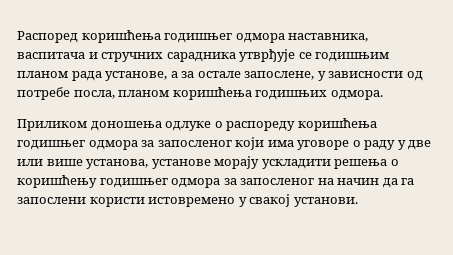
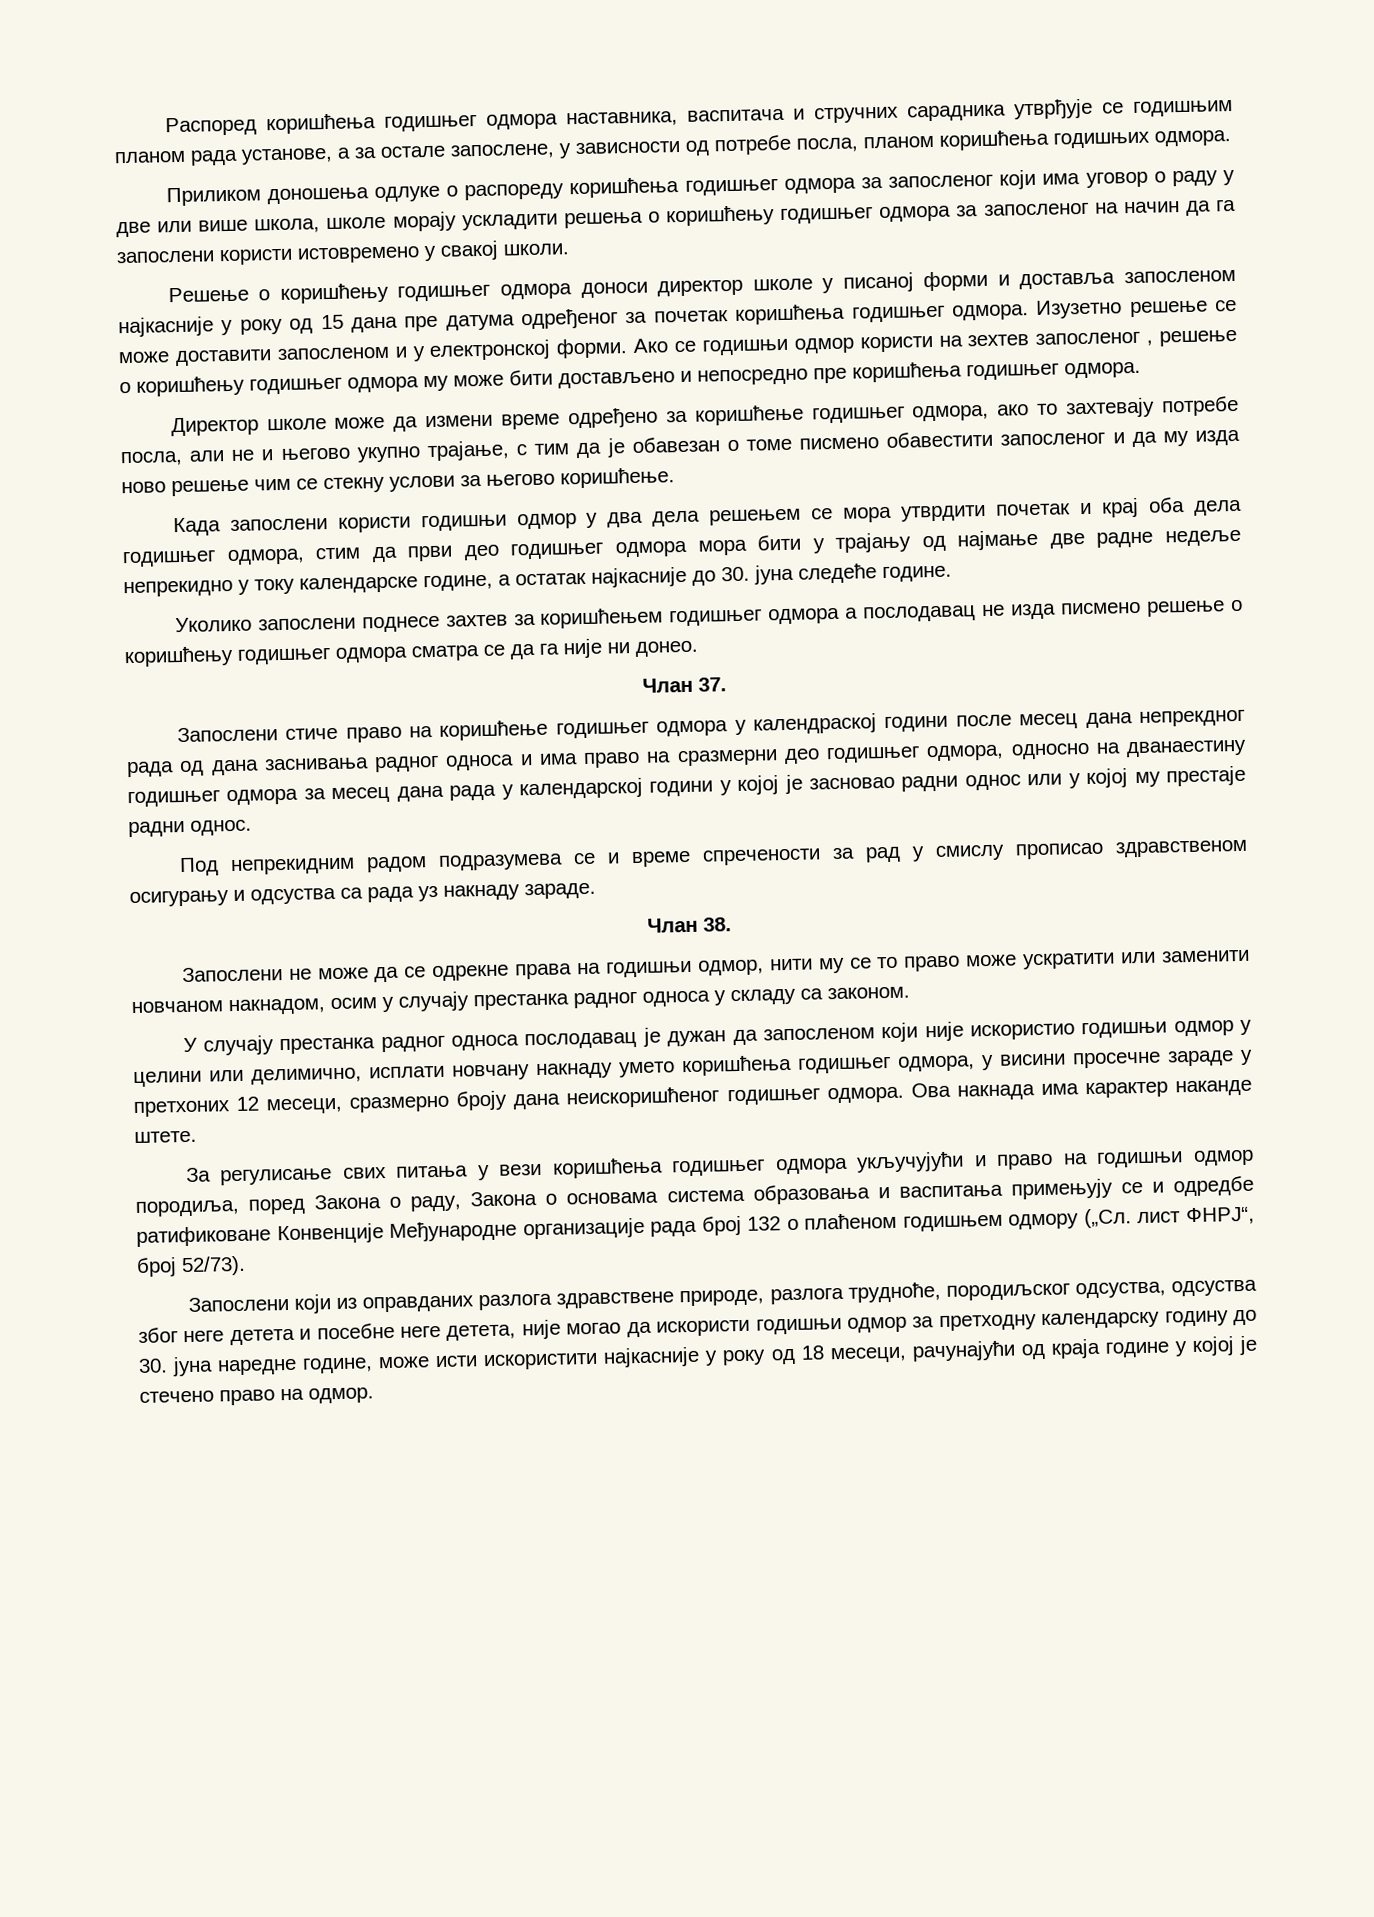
[297,140,350,150] уговоре -> [1085,171,1148,188] уговор
[86,159,211,169] установа, установе -> [254,216,387,234] школа, школе
[293,197,358,207] установи. -> [503,243,569,256] [167,269,1236,304] [118,299,1237,338] [118,329,1237,367] [119,361,1141,397] [170,395,1239,437] [120,429,1240,467] [121,467,675,497] [172,497,1242,537] [122,529,1241,568] [123,563,952,598] [174,599,1243,633] [124,638,698,668] [642,677,727,693] [176,709,1246,743] [126,739,1247,778] [127,765,1247,808] [128,819,252,838] [178,839,1248,877] [129,882,596,908] [647,917,732,933] [181,949,1251,983] [131,986,910,1016] [182,1019,1252,1056] [133,1049,1253,1088] [133,1079,1253,1118] [134,1130,197,1144] [185,1149,1254,1186] [135,1175,1255,1218] [136,1206,1255,1248] [136,1255,246,1278] [187,1279,1258,1314] [138,1309,1257,1346] [138,1335,1257,1377] [139,1387,374,1406] школи. // Решење о коришћењу годишњег одмора доноси директор школе у писаној форми и доставља запосленом најкасније у року од 15 дана пре датума одређеног за почетак коришћења годишњег одмора. Изузетно решење се може доставити запосленом и у електронској форми. Ако се годишњи одмор користи на зехтев запосленог , решење о коришћењу годишњег одмора му може бити достављено и непосредно пре коришћења годишњег одмора. // Директор школе може да измени време одређено за коришћење годишњег одмора, ако то захтевају потребе посла, али не и његово укупно трајање, с тим да је обавезан о томе писмено обавестити запосленог и да му изда ново решење чим се стекну услови за његово коришћење. // Када запослени користи годишњи одмор у два дела решењем се мора утврдити почетак и крај оба дела годишњег одмора, стим да први део годишњег одмора мора бити у трајању од најмање две радне недеље непрекидно у току календарске године, а остатак најкасније до 30. јуна следеће године. // Уколико запослени поднесе захтев за коришћењем годишњег одмора а послодавац не изда писмено решење о коришћењу годишњег одмора сматра се да га није ни донео. // Члан 37. // Запослени стиче право на коришћење годишњег одмора у календраској години после месец дана непрекдног рада од дана заснивања радног односа и има право на сразмерни део годишњег одмора, односно на дванаестину годишњег одмора за месец дана рада у календарској години у којој је засновао радни однос или у којој му престаје радни однос. // Под непрекидним радом подразумева се и време спречености за рад у смислу прописао здравственом осигурању и одсуства са рада уз накнаду зараде. // Члан 38. // Запослени не може да се одрекне права на годишњи одмор, нити му се то право може ускратити или заменити новчаном накнадом, осим у случају престанка радног односа у складу са законом. // У случају престанка радног односа послодавац је дужан да запосленом који није искористио годишњи одмор у целини или делимично, исплати новчану накнаду умето коришћења годишњег одмора, у висини просечне зараде у претхоних 12 месеци, сразмерно броју дана неискоришћеног годишњег одмора. Ова накнада има карактер наканде штете. // За регулисање свих питања у вези коришћења годишњег одмора укључујући и право на годишњи одмор породиља, поред Закона о раду, Закона о основама система образовања и васпитања примењују се и одредбе ратификоване Конвенције Међународне организације рада број 132 о плаћеном годишњем одмору („Сл. лист ФНРЈ“, број 52/73). // Запослени који из оправданих разлога здравствене природе, разлога трудноће, породиљског одсуства, одсуства због неге детета и посебне неге детета, није могао да искористи годишњи одмор за претходну календарску годину до 30. јуна наредне године, може исти искористити најкасније у року од 18 месеци, рачунајући од краја године у којој је стечено право на одмор.

